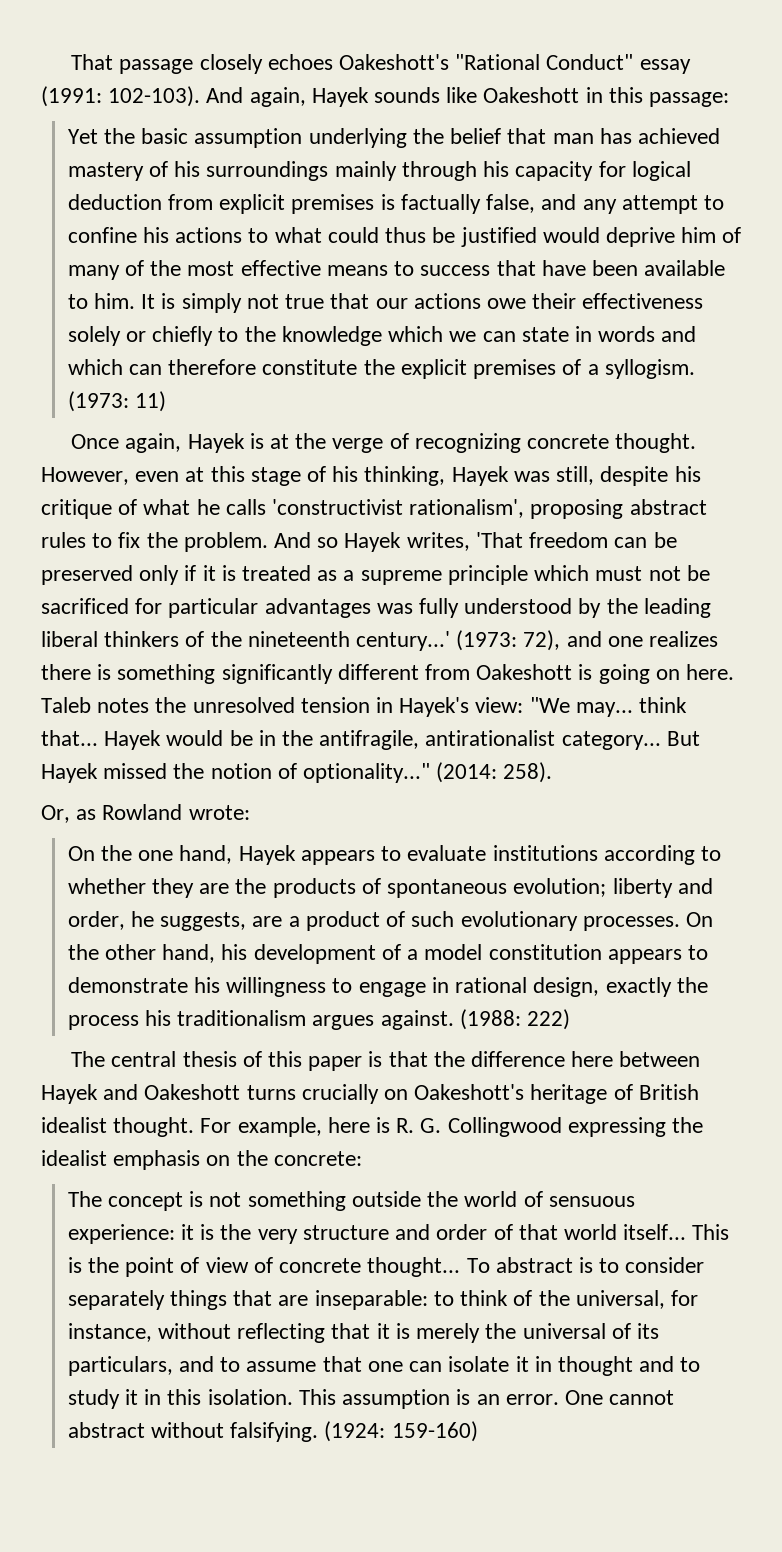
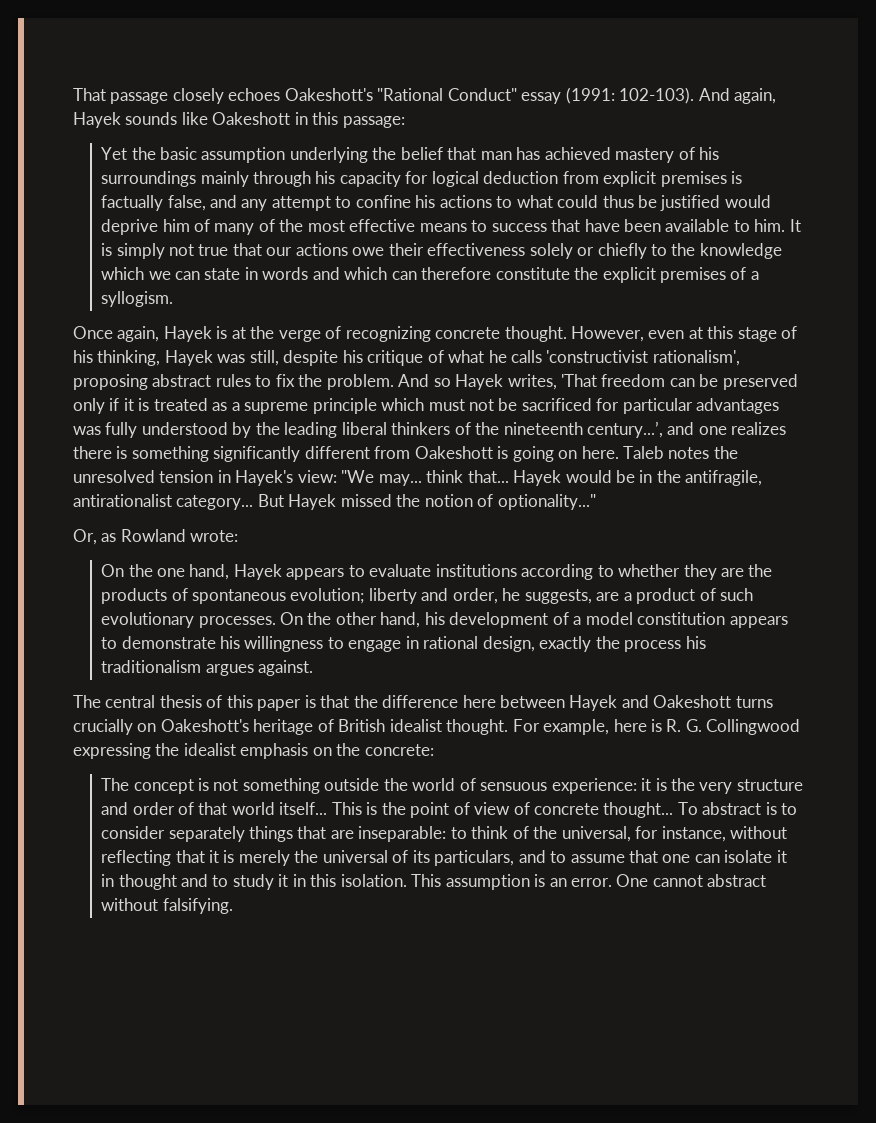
[67,391,167,412] (1973: 11) -> (174, 299) none
[356,630,561,651] century...' (1973: 72), -> [587,421,664,438] century...’,
[436,762,553,783] (2014: 258). -> (596, 502) none
[459,1009,571,1030] (1988: 222) -> (314, 668) none
[324,1421,478,1442] (1924: 159-160) -> (233, 906) none

